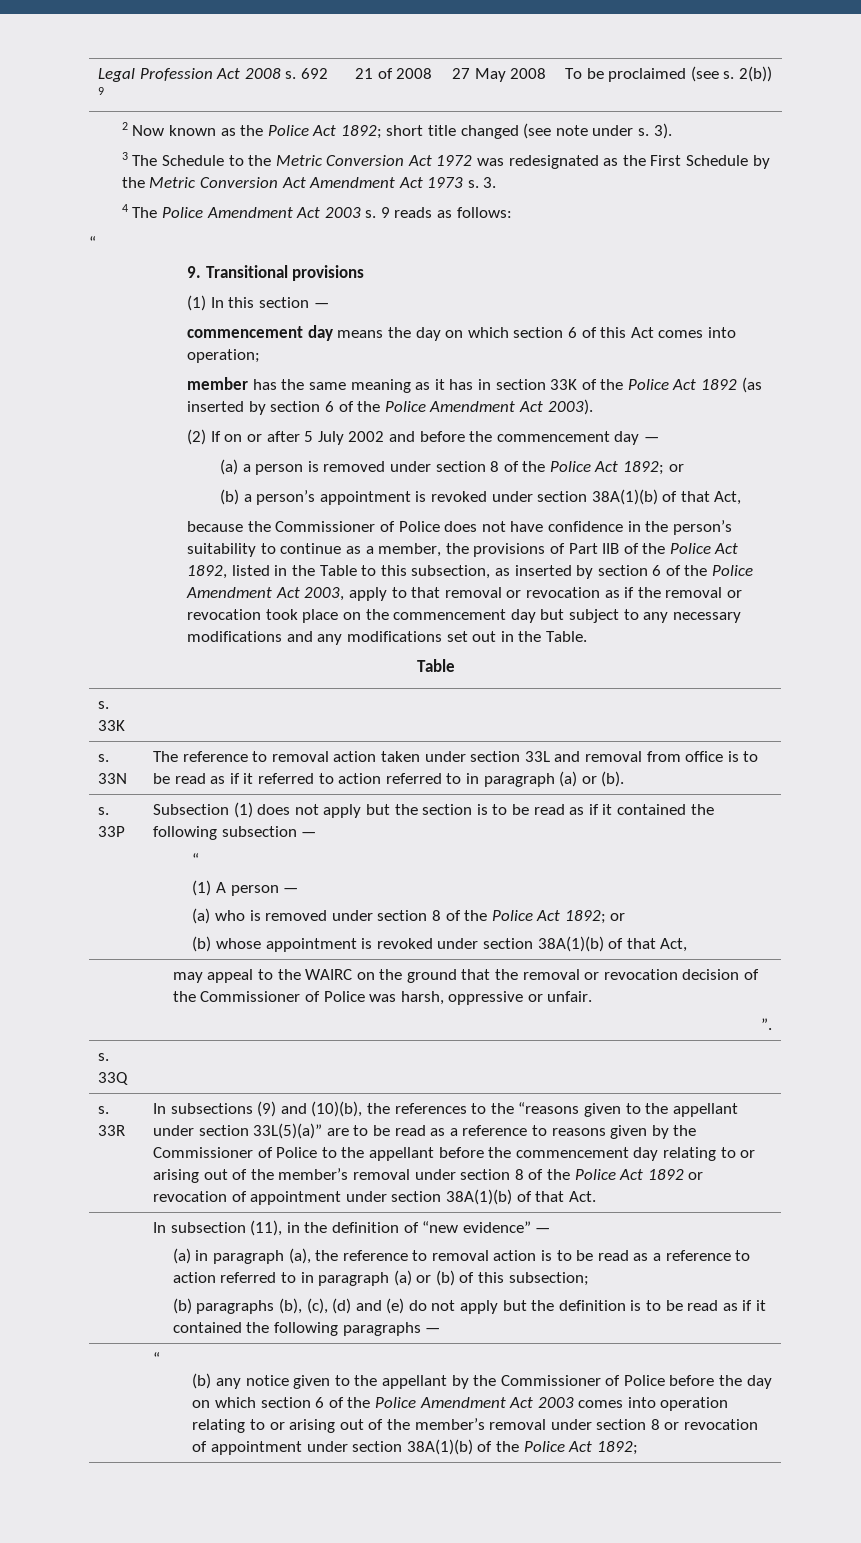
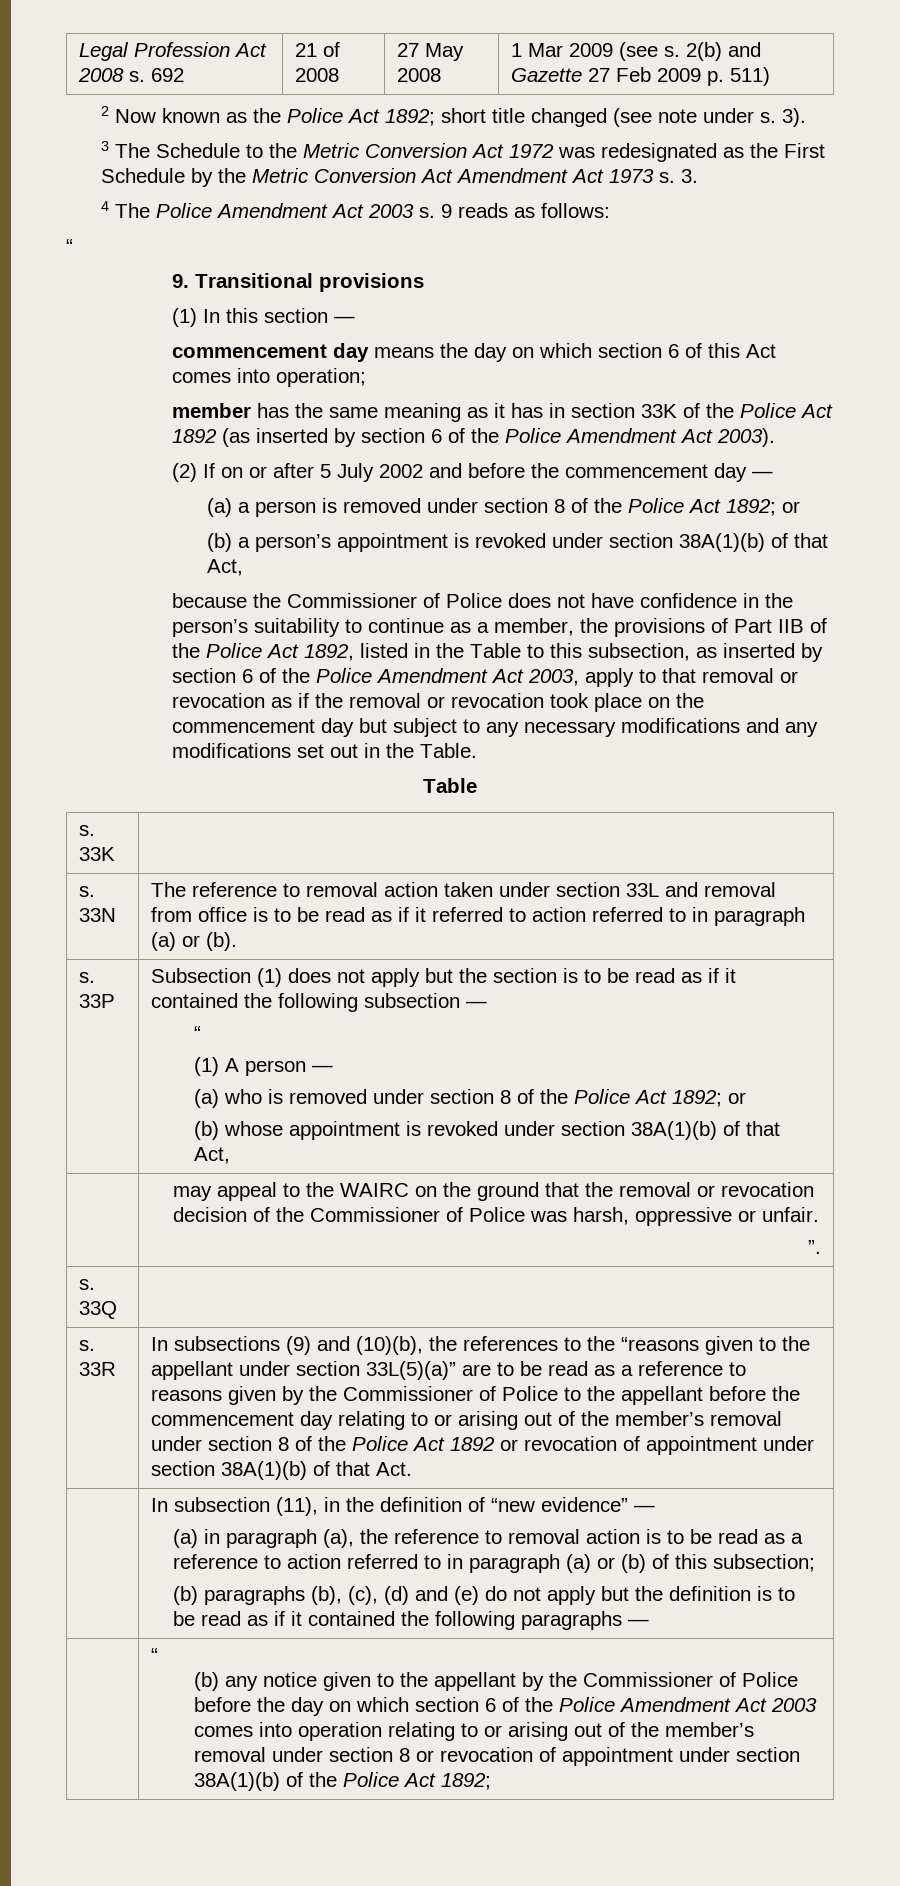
[98,87,105,95] 9 -> (185, 75) none
[565,66,773,82] To be proclaimed (see s. 2(b)) -> [511,42,762,61] [511,67,771,86] 1 Mar 2009 (see s. 2(b) and Gazette 27 Feb 2009 p. 511)

